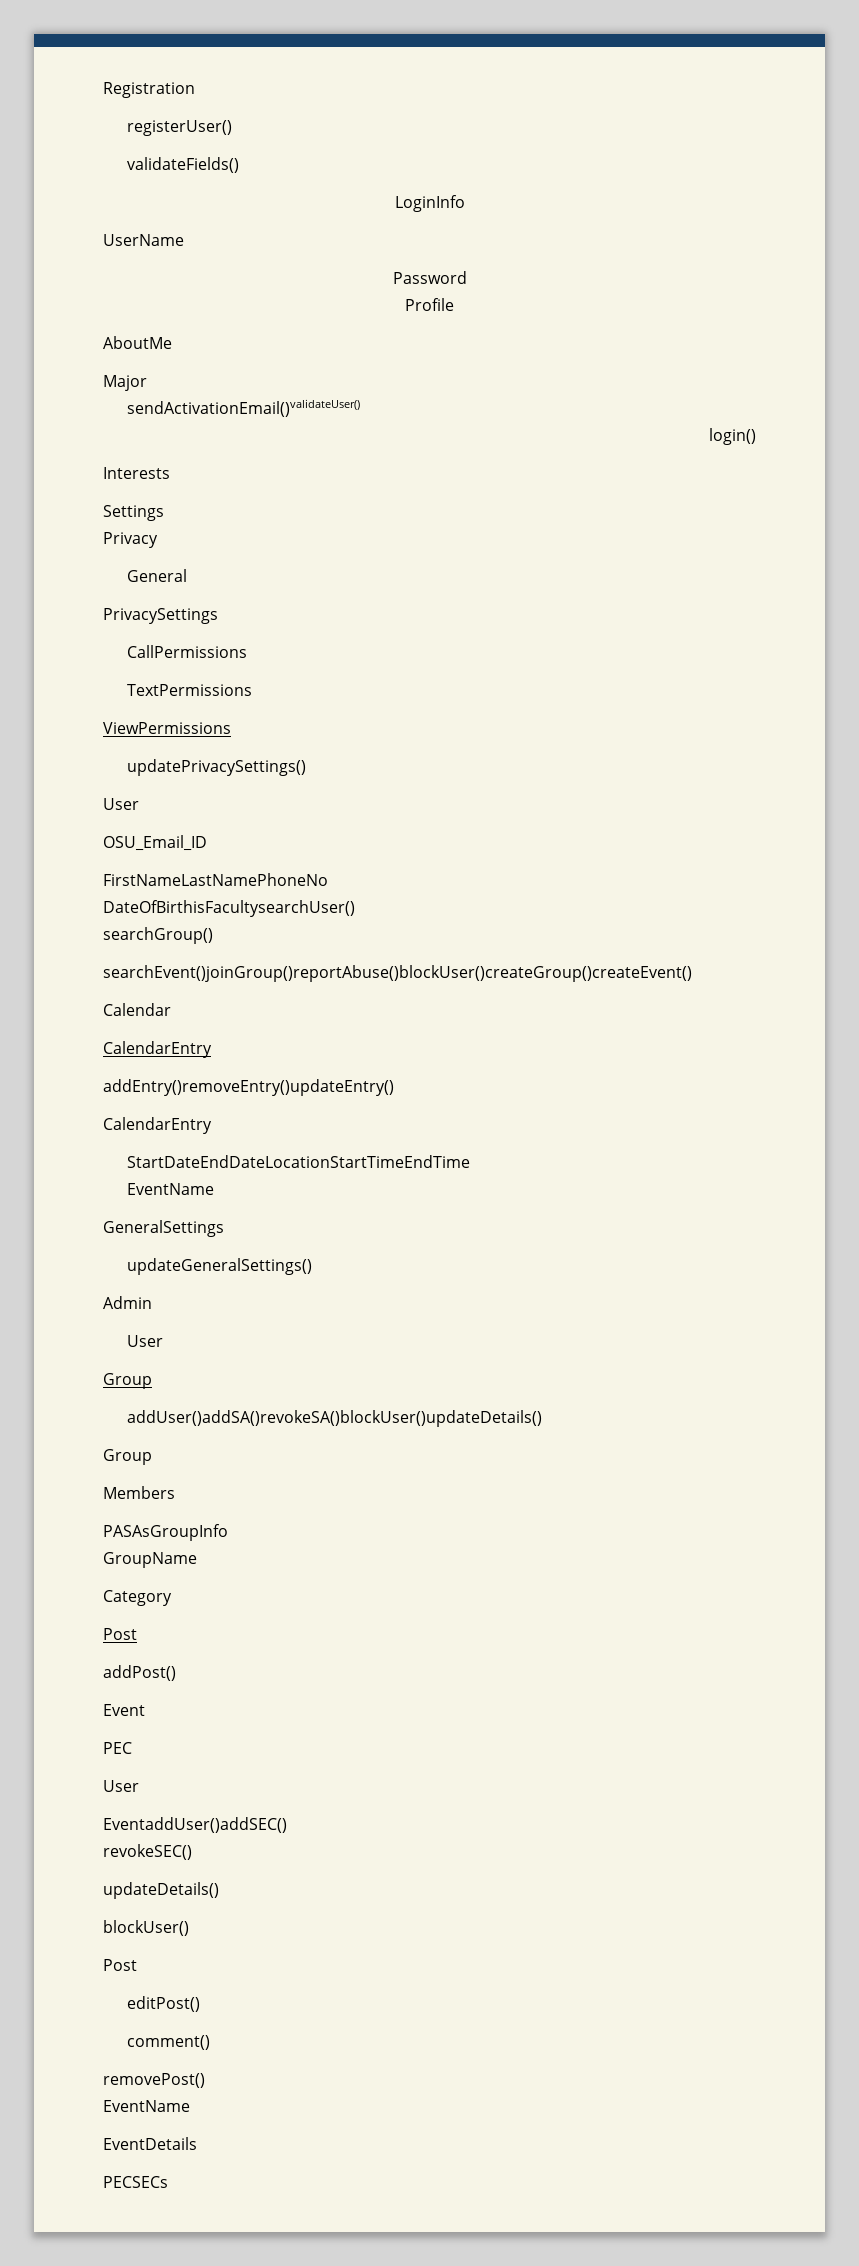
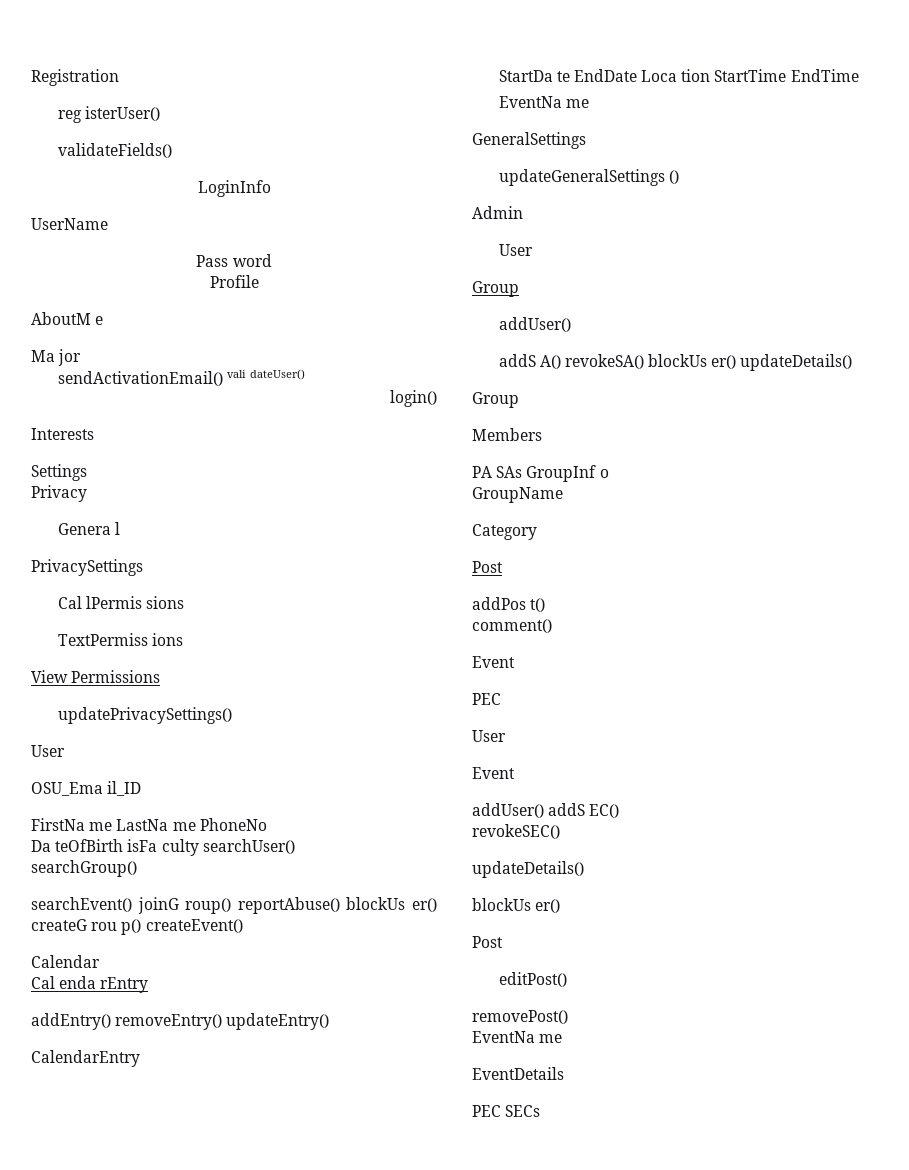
[127,120,233,136] registerUser() -> [57,106,160,123] reg isterUser()
[392,271,467,284] Password -> [196,254,272,267] Pass word
[103,336,172,349] [103,375,147,391] [127,399,361,417] AboutMe // Major // sendActivationEmail()validateUser() -> [31,312,104,325] [31,349,82,366] [57,369,305,386] AboutM e // Ma jor // sendActivationEmail() vali dateUser()
[127,569,188,582] General -> [57,522,120,535] Genera l
[127,645,248,658] [127,684,253,696] [103,722,231,734] [127,759,307,776] [103,798,139,810] [103,835,207,851] [103,873,328,886] [103,900,355,917] [103,927,213,944] [103,965,692,982] [103,1003,171,1016] [103,1041,212,1058] [103,1079,394,1096] [103,1117,212,1134] [127,1155,471,1168] [127,1183,215,1195] CallPermissions // TextPermissions // ViewPermissions // updatePrivacySettings() // User // OSU_Email_ID // FirstNameLastNamePhoneNo // DateOfBirthisFacultysearchUser() // searchGroup() // searchEvent()joinGroup()reportAbuse()blockUser()createGroup()createEvent() // Calendar // CalendarEntry // addEntry()removeEntry()updateEntry() // CalendarEntry // StartDateEndDateLocationStartTimeEndTime // EventName -> [57,596,184,609] [57,633,183,646] [31,670,161,683] [57,707,232,724] [31,745,65,757] [31,781,142,796] [31,818,267,831] [31,839,295,856] [31,860,137,877] [31,897,437,914] [31,919,243,935] [31,955,100,968] [31,976,149,993] [31,1013,330,1030] [31,1050,140,1067] [498,69,859,82] [498,96,589,108] Cal lPermis sions // TextPermiss ions // View Permissions // updatePrivacySettings() // User // OSU_Ema il_ID // FirstNa me LastNa me PhoneNo // Da teOfBirth isFa culty searchUser() // searchGroup() // searchEvent() joinG roup() reportAbuse() blockUs er() createG rou p() createEvent() // Calendar // Cal enda rEntry // addEntry() removeEntry() updateEntry() // CalendarEntry // StartDa te EndDate Loca tion StartTime EndTime // EventNa me
[127,1258,313,1275] updateGeneralSettings() -> [498,169,679,186] updateGeneralSettings ()
[127,1410,543,1427] [103,1449,152,1465] [103,1486,175,1499] [103,1524,228,1541] addUser()addSA()revokeSA()blockUser()updateDetails() // Group // Members // PASAsGroupInfo -> [498,317,571,332] [498,354,853,371] [472,392,519,408] [472,428,542,441] [472,465,609,482] addUser() // addS A() revokeSA() blockUs er() updateDetails() // Group // Members // PA SAs GroupInf o
[103,1665,176,1681] addPost() -> [472,597,546,612] [472,619,552,633] addPos t() // comment()
[103,1817,287,1833] EventaddUser()addSEC() -> [472,767,515,779] [472,803,620,818] Event // addUser() addS EC()
[103,1920,189,1936] blockUser() -> [472,898,561,913] blockUs er()
[127,2035,211,2050] // comment() -> (567, 979) none
[103,2100,190,2112] EventName -> [472,1031,563,1043] EventNa me
[103,2176,168,2188] PECSECs -> [472,1105,541,1117] PEC SECs

